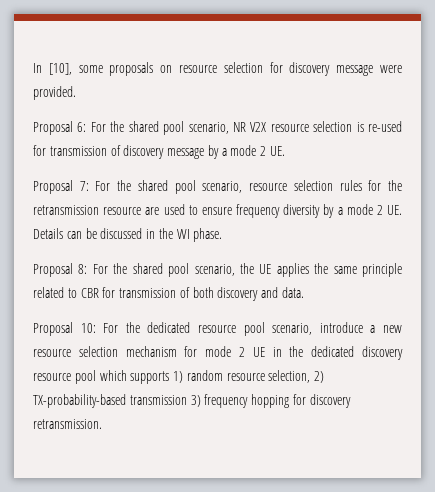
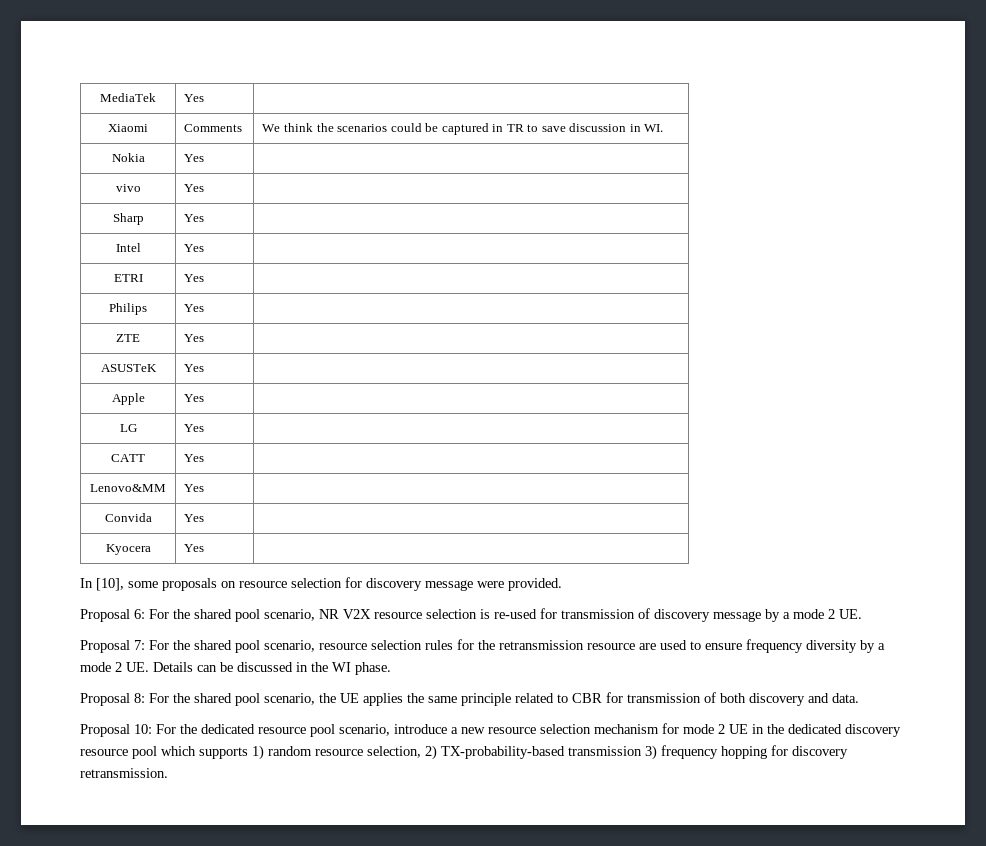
(33, 68) none -> [100,93,156,102] [184,94,205,102] [108,124,148,132] [184,124,243,132] [262,123,664,135] [111,153,145,162] [184,154,205,162] [115,184,141,192] [184,184,205,192] [112,213,144,225] [184,214,205,222] [115,243,141,252] [184,244,205,252] [113,274,143,282] [184,274,205,282] [109,303,147,315] [184,304,205,312] [116,334,140,342] [184,334,205,342] [100,364,157,372] [184,364,205,372] [111,393,145,405] [184,394,205,402] [119,424,137,432] [184,424,205,432] [111,454,145,462] [184,454,205,462] [90,484,166,492] [184,484,205,492] [104,513,152,522] [184,514,205,522] [105,544,151,555] [184,544,205,552] MediaTek | Yes | // Xiaomi | Comments | We think the scenarios could be captured in TR to save discussion in WI. // Nokia | Yes | // vivo | Yes | // Sharp | Yes | // Intel | Yes | // ETRI | Yes | // Philips | Yes | // ZTE | Yes | // ASUSTeK | Yes | // Apple | Yes | // LG | Yes | // CATT | Yes | // Lenovo&MM | Yes | // Convida | Yes | // Kyocera | Yes | //

